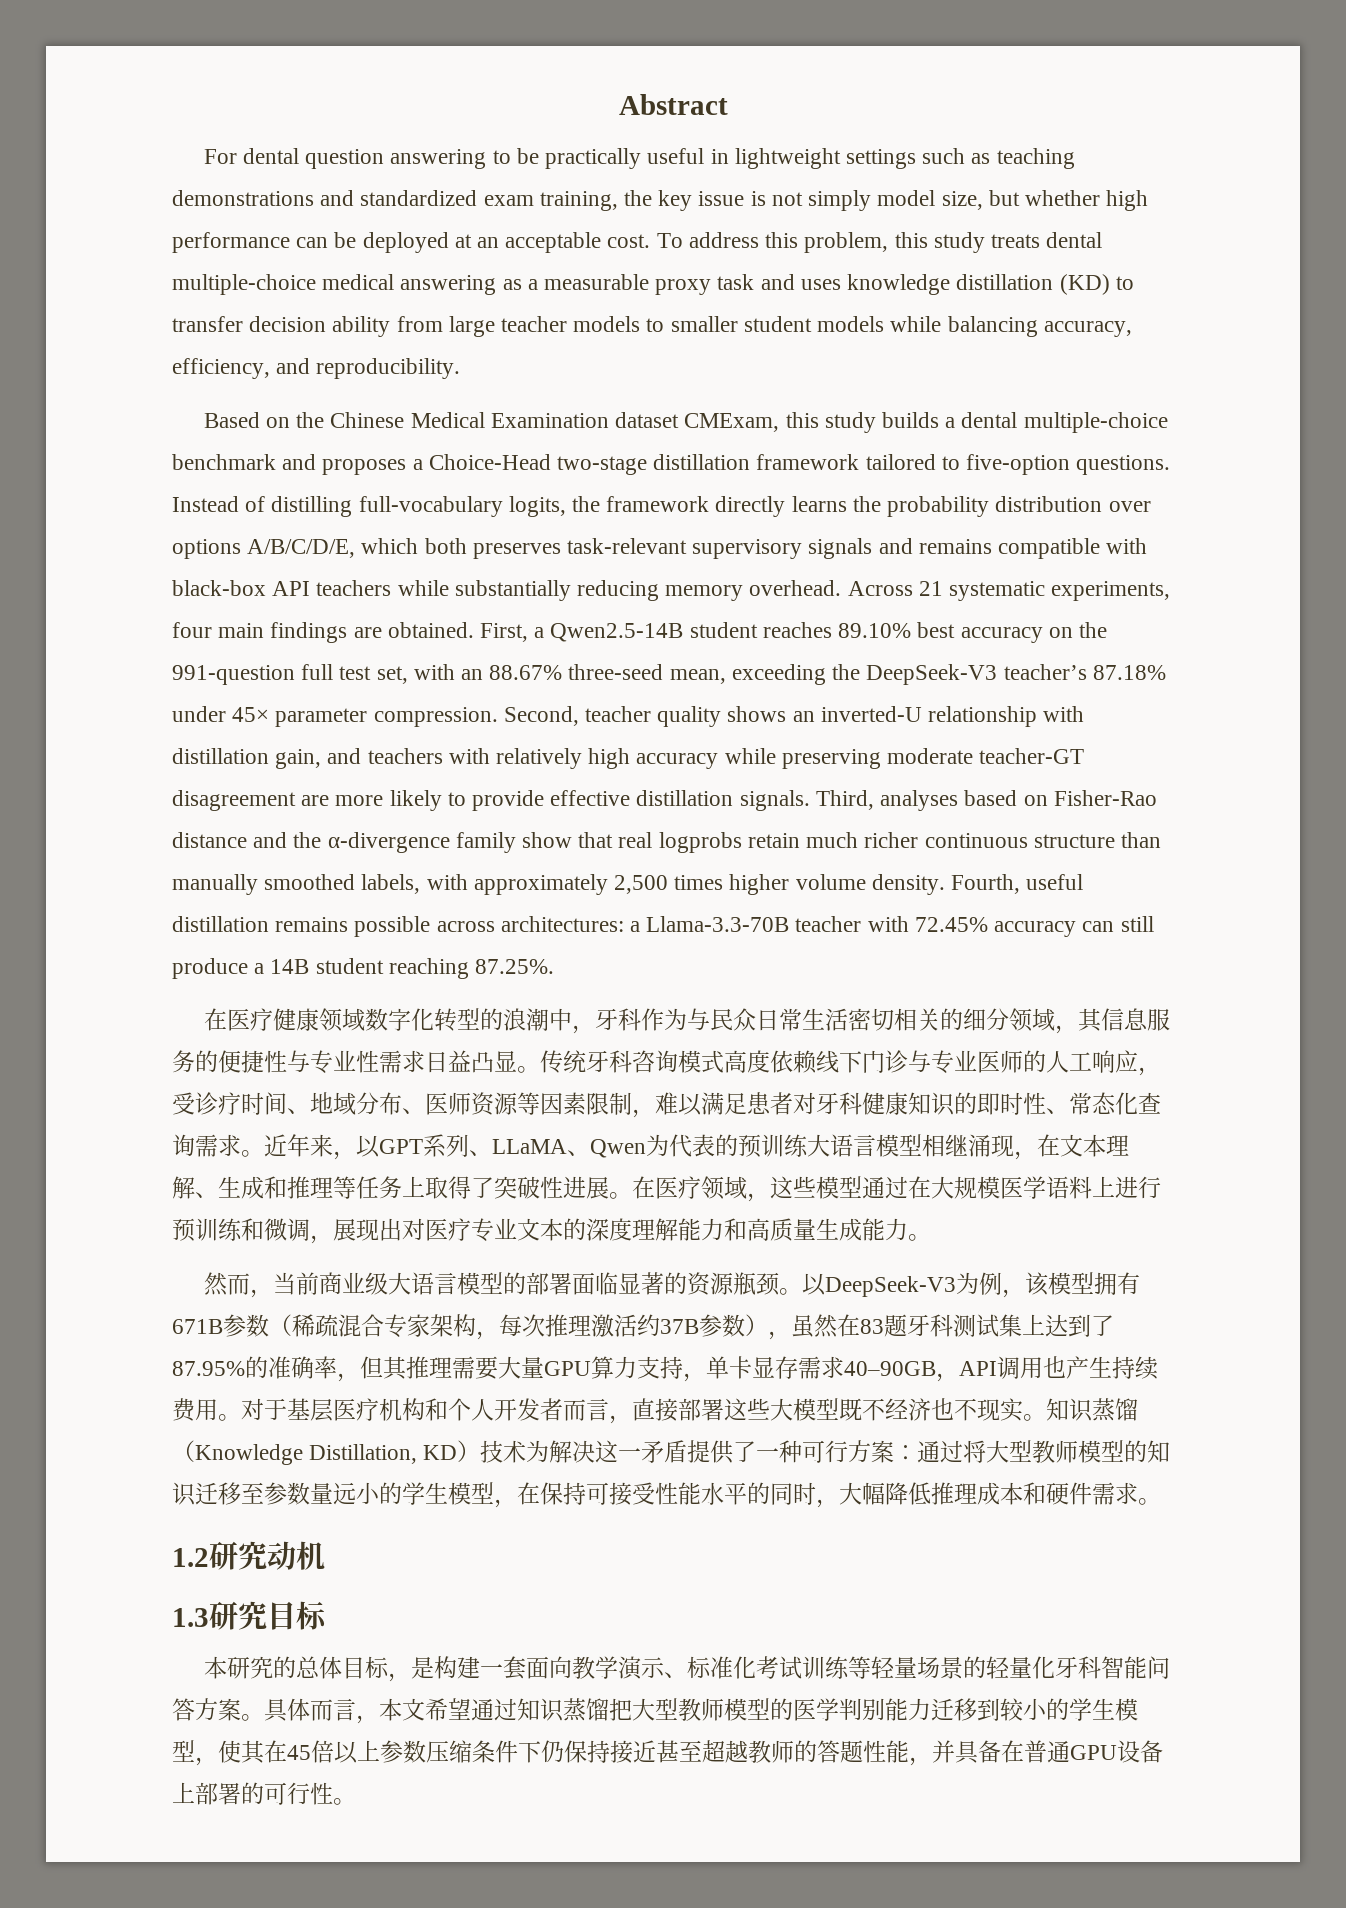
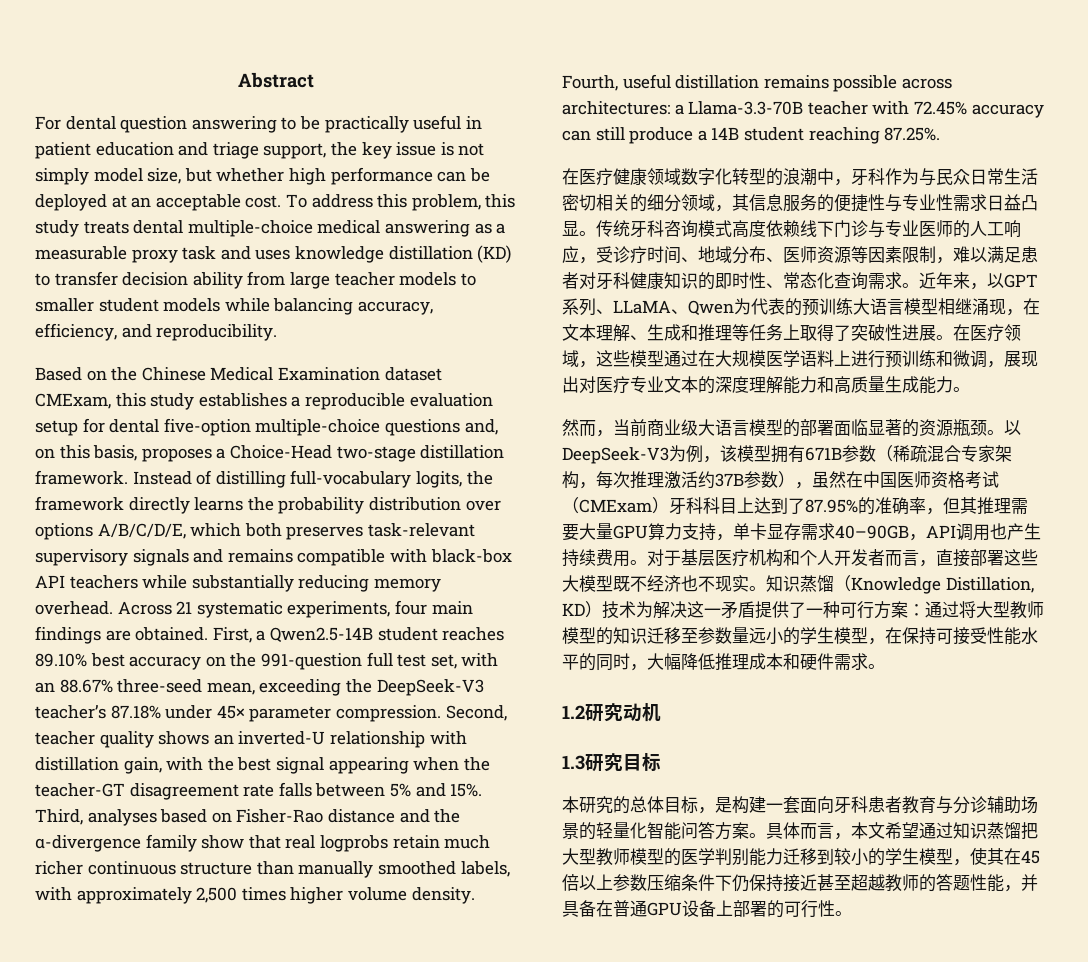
[734,148,1075,169] [172,190,618,211] lightweight settings such as teaching demonstrations and standardized exam training, -> [35,142,327,159] patient education and triage support,
[881,412,1168,433] [172,454,317,470] builds a dental multiple-choice benchmark and -> [198,393,493,410] [35,418,498,436] [35,445,138,461] establishes a reproducible evaluation setup for dental five-option multiple-choice questions and, on this basis,
[756,454,1171,475] framework tailored to five-option questions. -> [35,470,128,485] framework.
[327,748,1085,769] [172,790,810,811] and teachers with relatively high accuracy while preserving moderate teacher-GT disagreement are more likely to provide effective distillation signals. -> [166,757,490,774] [35,782,483,800] with the best signal appearing when the teacher-GT disagreement rate falls between 5% and 15%.
[860,1314,1022,1337] 83题牙科测试集 -> [863,471,999,489] [562,497,737,515] 中国医师资格考试（CMExam）牙科科目
[571,1656,917,1680] 教学演示、标准化考试训练等轻量 -> [834,796,1021,814] 牙科患者教育与分诊辅助
[1054,1656,1101,1679] 牙科 -> (647, 830) none

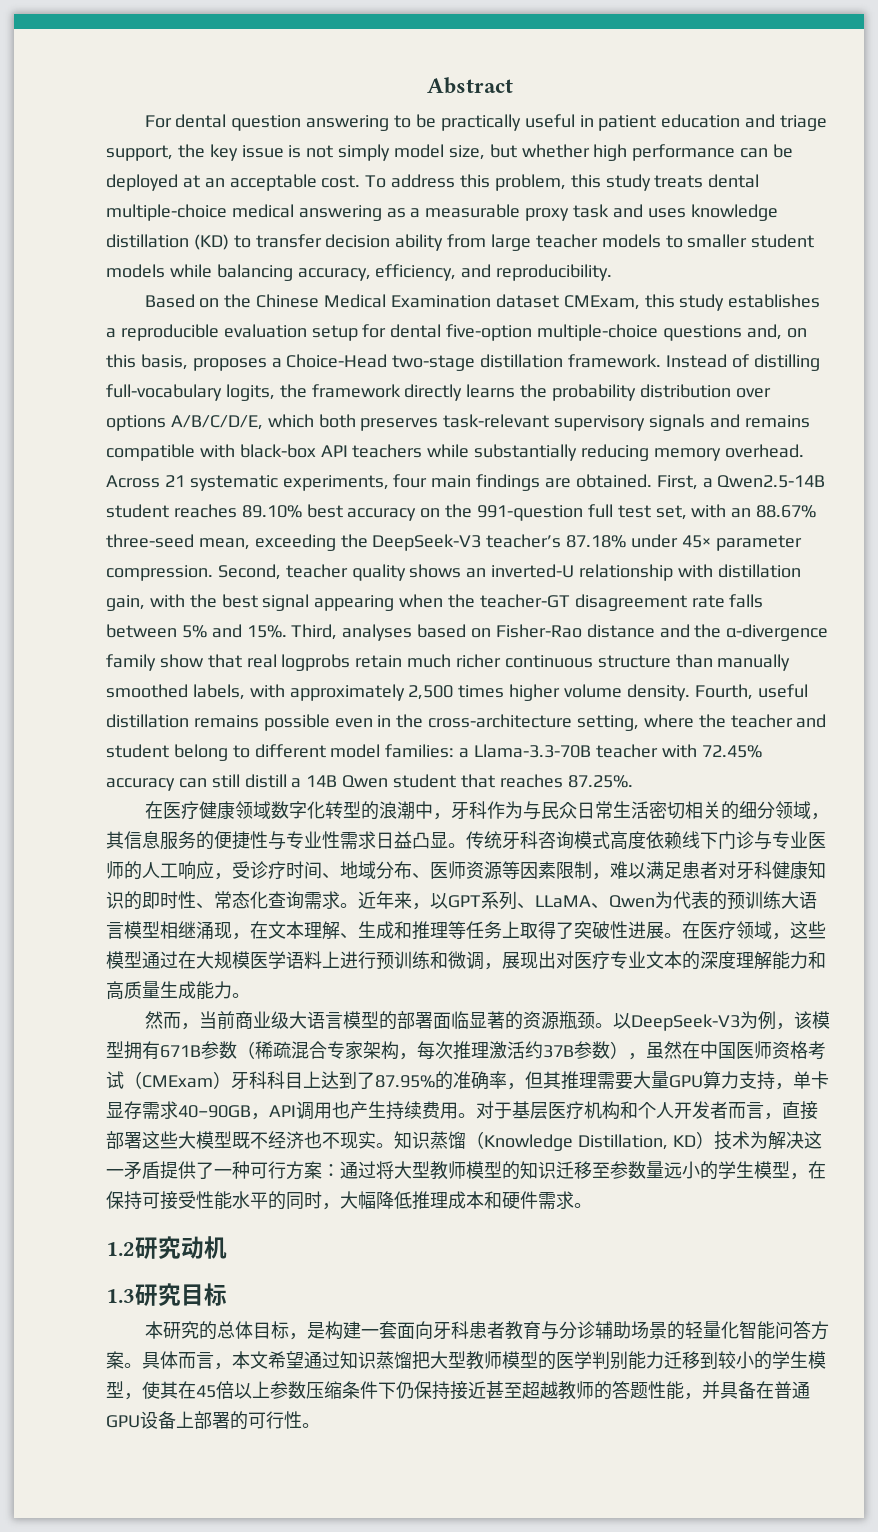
[901,78,952,89] [562,101,670,115] across architectures: -> [334,714,827,731] [106,744,455,761] even in the cross-architecture setting, where the teacher and student belong to different model families:
[629,127,694,144] produce -> [244,774,287,788] distill
[743,127,880,144] student reaching -> [342,774,563,788] Qwen student that reaches

